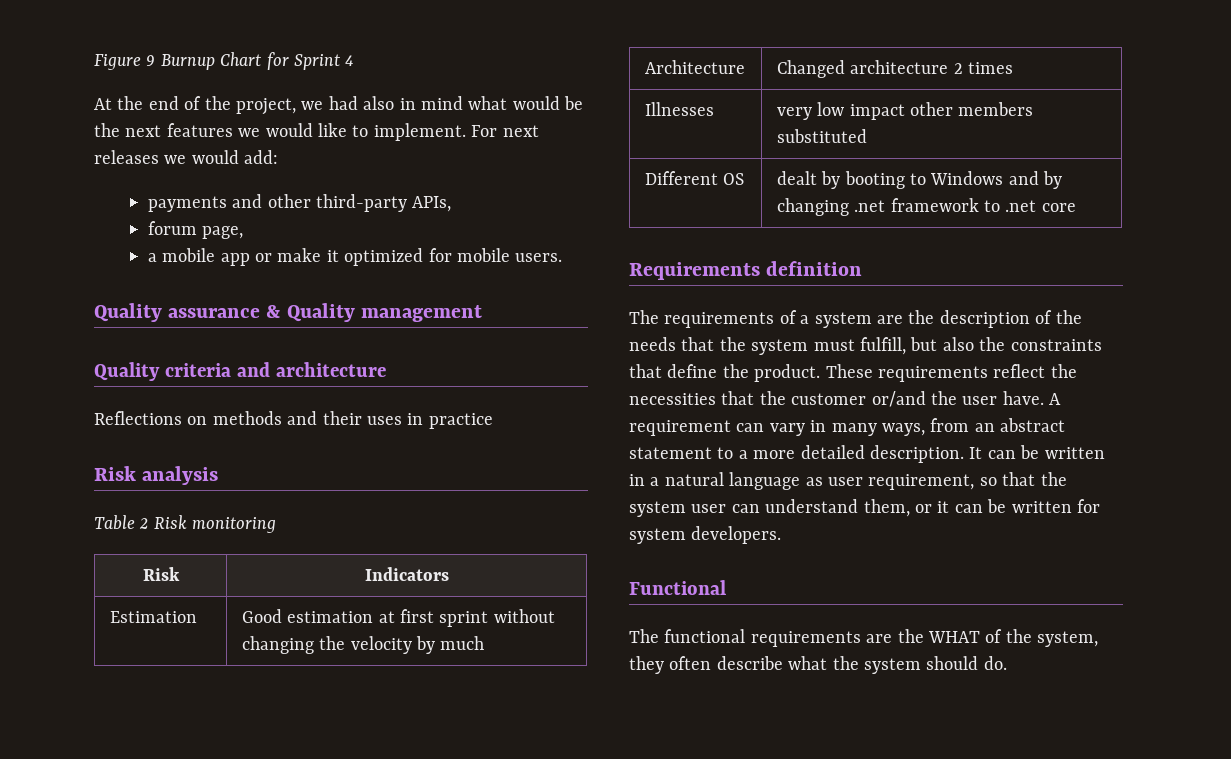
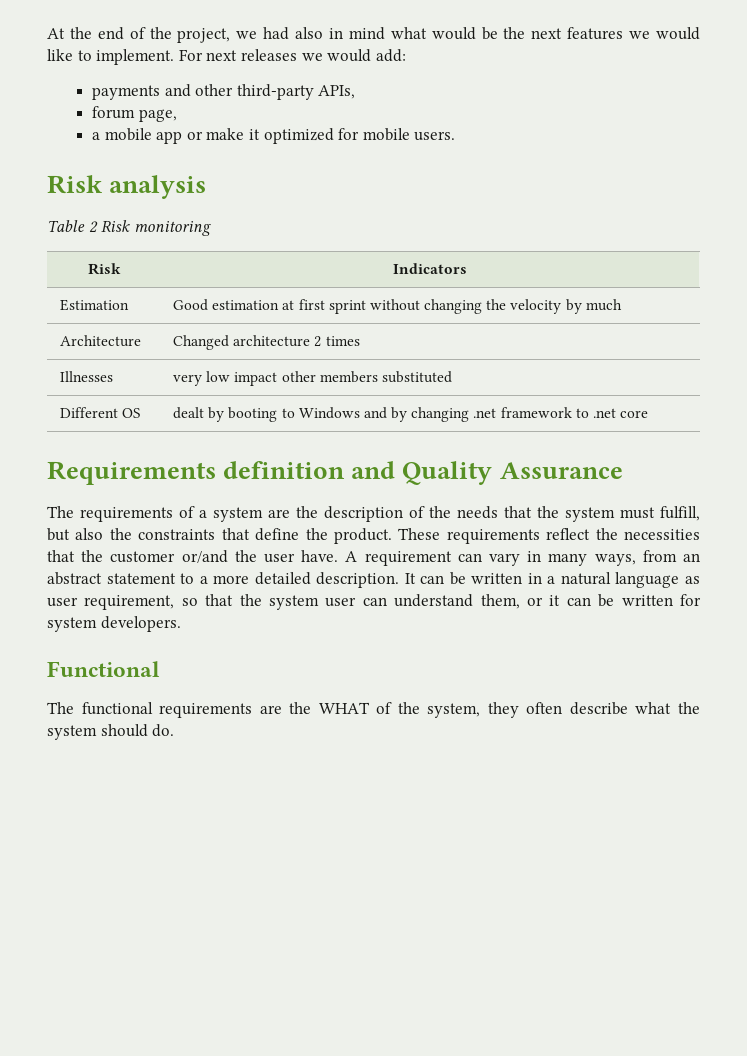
[94,52,355,70] Figure 9 Burnup Chart for Sprint 4 // -> (47, 33) none
[94,303,482,322] [94,362,386,381] [94,411,493,429] // Quality assurance & Quality management // Quality criteria and architecture // Reflections on methods and their uses in practice -> (456, 136) none
(863, 268) none -> [351,461,623,485] and Quality Assurance

